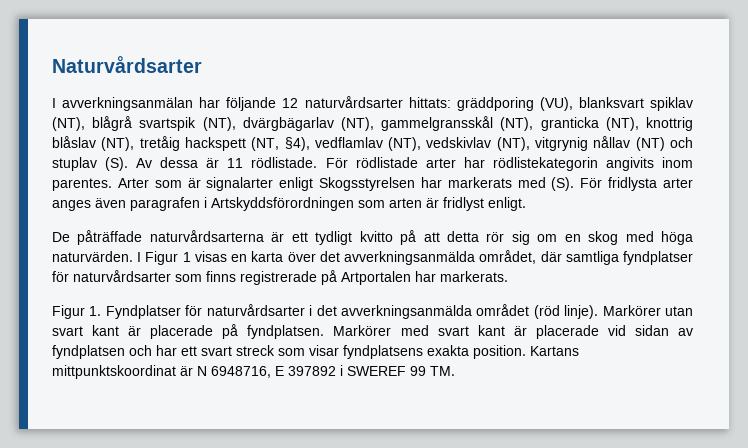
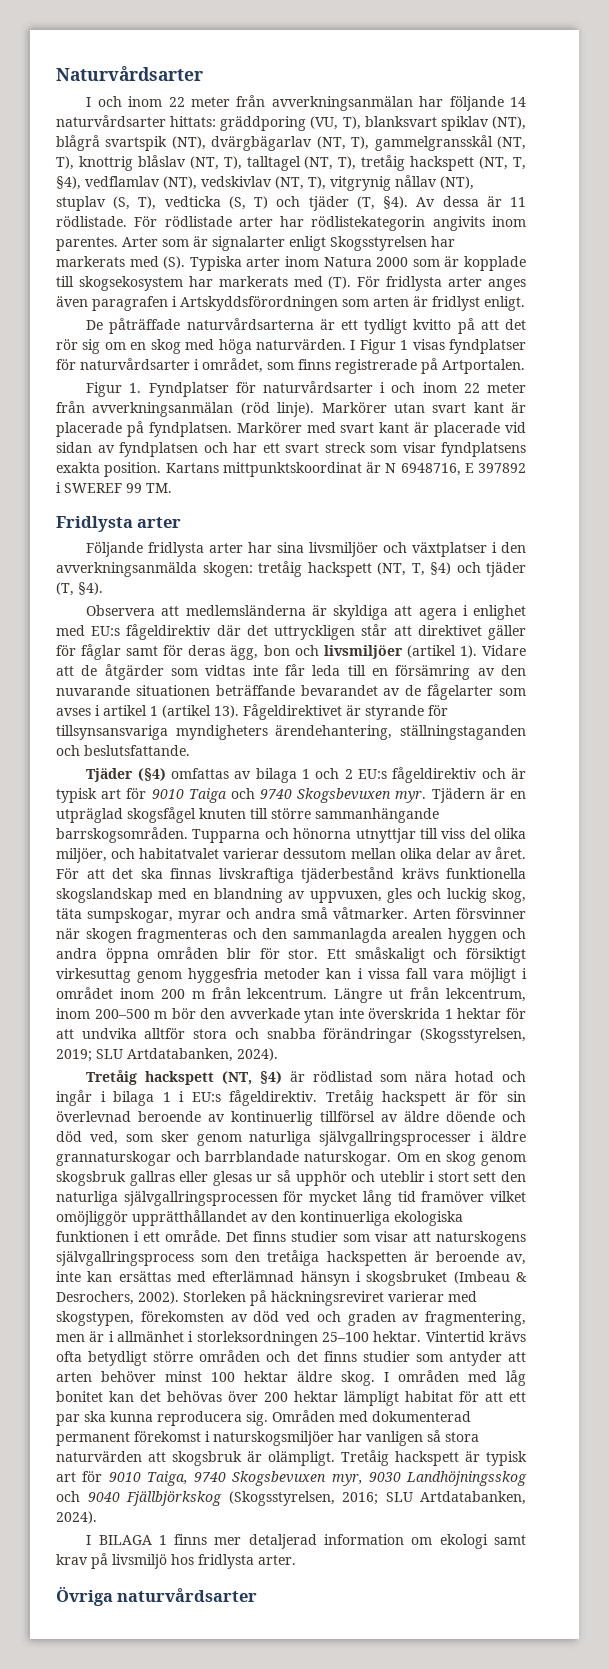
(56, 103) none -> [97,95,266,107] och inom 22 meter från
[282,98,299,108] 12 -> [510,97,527,107] 14
[539,97,573,111] (VU), -> [310,116,361,130] (VU, T),
[340,116,693,131] [52,136,280,151] (NT), gammelgransskål (NT), granticka (NT), knottrig blåslav (NT), tretåig hackspett (NT, -> [316,135,526,151] [56,155,527,171] (NT, T), gammelgransskål (NT, T), knottrig blåslav (NT, T), talltagel (NT, T), tretåig hackspett (NT, T,
[496,136,693,151] [52,157,129,171] (NT), vitgrynig nållav (NT) och stuplav (S). -> [275,175,474,191] [56,196,409,211] (NT, T), vitgrynig nållav (NT), stuplav (S, T), vedticka (S, T) och tjäder (T, §4).
(575, 184) none -> [189,256,527,271] [56,276,352,291] Typiska arter inom Natura 2000 som är kopplade till skogsekosystem har markerats med (T).
[446,231,479,242] detta -> [505,319,526,330] det
[231,250,619,265] en karta över det avverkningsanmälda området, där samtliga -> (445, 344) none
(171, 276) none -> [194,358,263,373] i området,
[341,271,508,285] Artportalen har markerats. -> [442,359,525,374] Artportalen.
[316,304,530,319] det avverkningsanmälda området -> [391,382,526,393] [56,401,234,417] och inom 22 meter från avverkningsanmälan
(455, 371) none -> [56,516,182,532] [86,542,526,557] [56,561,526,577] [56,582,103,596] [86,605,526,620] [56,624,526,640] [56,644,526,660] [56,664,526,680] [56,684,526,700] [56,704,448,720] [56,725,526,740] [56,745,190,756] [86,767,526,783] [56,788,526,803] [56,807,439,823] [56,827,526,843] [56,847,526,863] [56,867,526,883] [56,888,526,903] [56,907,526,923] [56,928,526,943] [56,947,526,963] [56,968,528,983] [56,987,527,1003] [56,1008,526,1023] [56,1028,526,1043] [56,1048,278,1062] [86,1070,526,1085] [56,1090,527,1106] [56,1111,526,1126] [56,1131,526,1146] [56,1151,527,1166] [56,1170,526,1186] [56,1190,526,1206] [56,1210,463,1226] [56,1230,526,1246] [56,1250,527,1266] [56,1271,527,1286] [56,1290,477,1306] [56,1311,526,1326] [56,1331,526,1346] [56,1350,527,1366] [56,1370,526,1386] [56,1391,526,1406] [56,1410,471,1426] [56,1430,479,1446] [56,1450,527,1466] [56,1471,527,1486] [56,1491,526,1506] [56,1511,97,1524] [86,1534,526,1549] [56,1553,296,1569] [56,1586,258,1606] // Fridlysta arter // Följande fridlysta arter har sina livsmiljöer och växtplatser i den avverkningsanmälda skogen: tretåig hackspett (NT, T, §4) och tjäder (T, §4). // Observera att medlemsländerna är skyldiga att agera i enlighet med EU:s fågeldirektiv där det uttryckligen står att direktivet gäller för fåglar samt för deras ägg, bon och livsmiljöer (artikel 1). Vidare att de åtgärder som vidtas inte får leda till en försämring av den nuvarande situationen beträffande bevarandet av de fågelarter som avses i artikel 1 (artikel 13). Fågeldirektivet är styrande för tillsynsansvariga myndigheters ärendehantering, ställningstaganden och beslutsfattande. // Tjäder (§4) omfattas av bilaga 1 och 2 EU:s fågeldirektiv och är typisk art för 9010 Taiga och 9740 Skogsbevuxen myr. Tjädern är en utpräglad skogsfågel knuten till större sammanhängande barrskogsområden. Tupparna och hönorna utnyttjar till viss del olika miljöer, och habitatvalet varierar dessutom mellan olika delar av året. För att det ska finnas livskraftiga tjäderbestånd krävs funktionella skogslandskap med en blandning av uppvuxen, gles och luckig skog, täta sumpskogar, myrar och andra små våtmarker. Arten försvinner när skogen fragmenteras och den sammanlagda arealen hyggen och andra öppna områden blir för stor. Ett småskaligt och försiktigt virkesuttag genom hyggesfria metoder kan i vissa fall vara möjligt i området inom 200 m från lekcentrum. Längre ut från lekcentrum, inom 200–500 m bör den avverkade ytan inte överskrida 1 hektar för att undvika alltför stora och snabba förändringar (Skogsstyrelsen, 2019; SLU Artdatabanken, 2024). // Tretåig hackspett (NT, §4) är rödlistad som nära hotad och ingår i bilaga 1 i EU:s fågeldirektiv. Tretåig hackspett är för sin överlevnad beroende av kontinuerlig tillförsel av äldre döende och död ved, som sker genom naturliga självgallringsprocesser i äldre grannaturskogar och barrblandade naturskogar. Om en skog genom skogsbruk gallras eller glesas ur så upphör och uteblir i stort sett den naturliga självgallringsprocessen för mycket lång tid framöver vilket omöjliggör upprätthållandet av den kontinuerliga ekologiska funktionen i ett område. Det finns studier som visar att naturskogens självgallringsprocess som den tretåiga hackspetten är beroende av, inte kan ersättas med efterlämnad hänsyn i skogsbruket (Imbeau & Desrochers, 2002). Storleken på häckningsreviret varierar med skogstypen, förekomsten av död ved och graden av fragmentering, men är i allmänhet i storleksordningen 25–100 hektar. Vintertid krävs ofta betydligt större områden och det finns studier som antyder att arten behöver minst 100 hektar äldre skog. I områden med låg bonitet kan det behövas över 200 hektar lämpligt habitat för att ett par ska kunna reproducera sig. Områden med dokumenterad permanent förekomst i naturskogsmiljöer har vanligen så stora naturvärden att skogsbruk är olämpligt. Tretåig hackspett är typisk art för 9010 Taiga, 9740 Skogsbevuxen myr, 9030 Landhöjningsskog och 9040 Fjällbjörkskog (Skogsstyrelsen, 2016; SLU Artdatabanken, 2024). // I BILAGA 1 finns mer detaljerad information om ekologi samt krav på livsmiljö hos fridlysta arter. // Övriga naturvårdsarter

